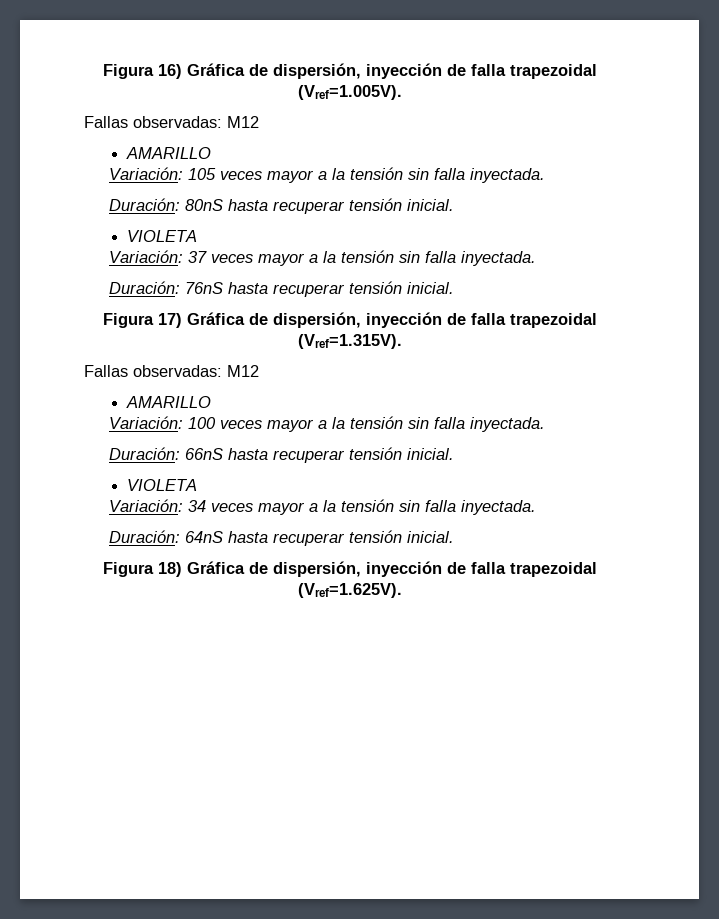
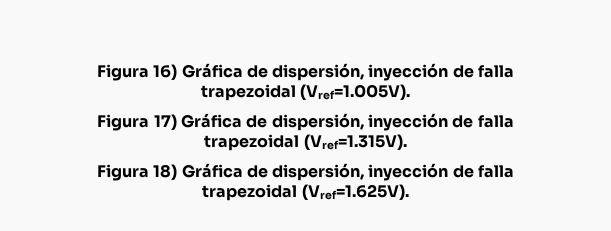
[84,116,259,128] [126,147,212,159] [108,167,545,183] [108,198,454,214] [127,230,198,242] [108,250,536,266] [108,281,454,297] // Fallas observadas: M12 // AMARILLO // Variación: 105 veces mayor a la tensión sin falla inyectada. // Duración: 80nS hasta recuperar tensión inicial. // VIOLETA // Variación: 37 veces mayor a la tensión sin falla inyectada. // Duración: 76nS hasta recuperar tensión inicial. -> (411, 92) none
[84,365,259,377] [126,396,212,408] [108,416,545,432] [108,447,454,463] [127,479,198,491] [108,499,536,515] [108,530,454,546] // Fallas observadas: M12 // AMARILLO // Variación: 100 veces mayor a la tensión sin falla inyectada. // Duración: 66nS hasta recuperar tensión inicial. // VIOLETA // Variación: 34 veces mayor a la tensión sin falla inyectada. // Duración: 64nS hasta recuperar tensión inicial. -> (407, 142) none

